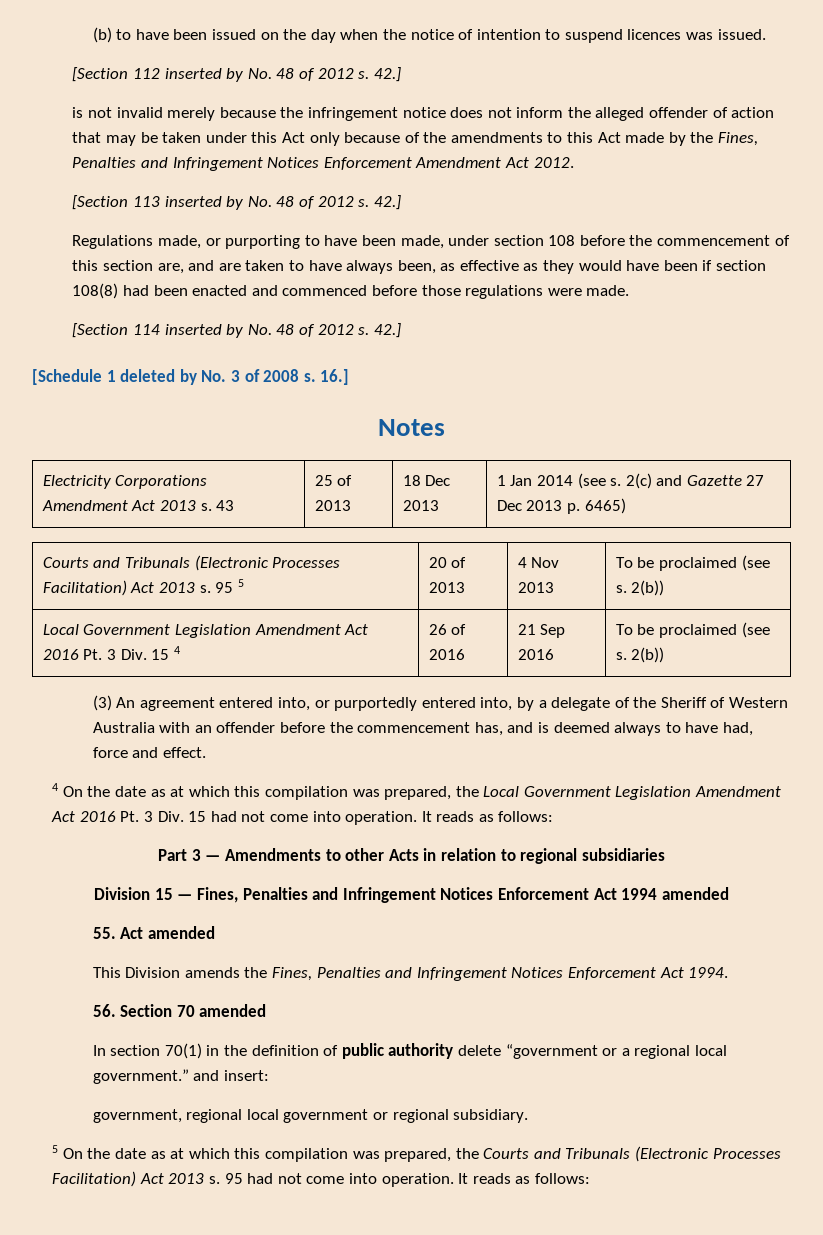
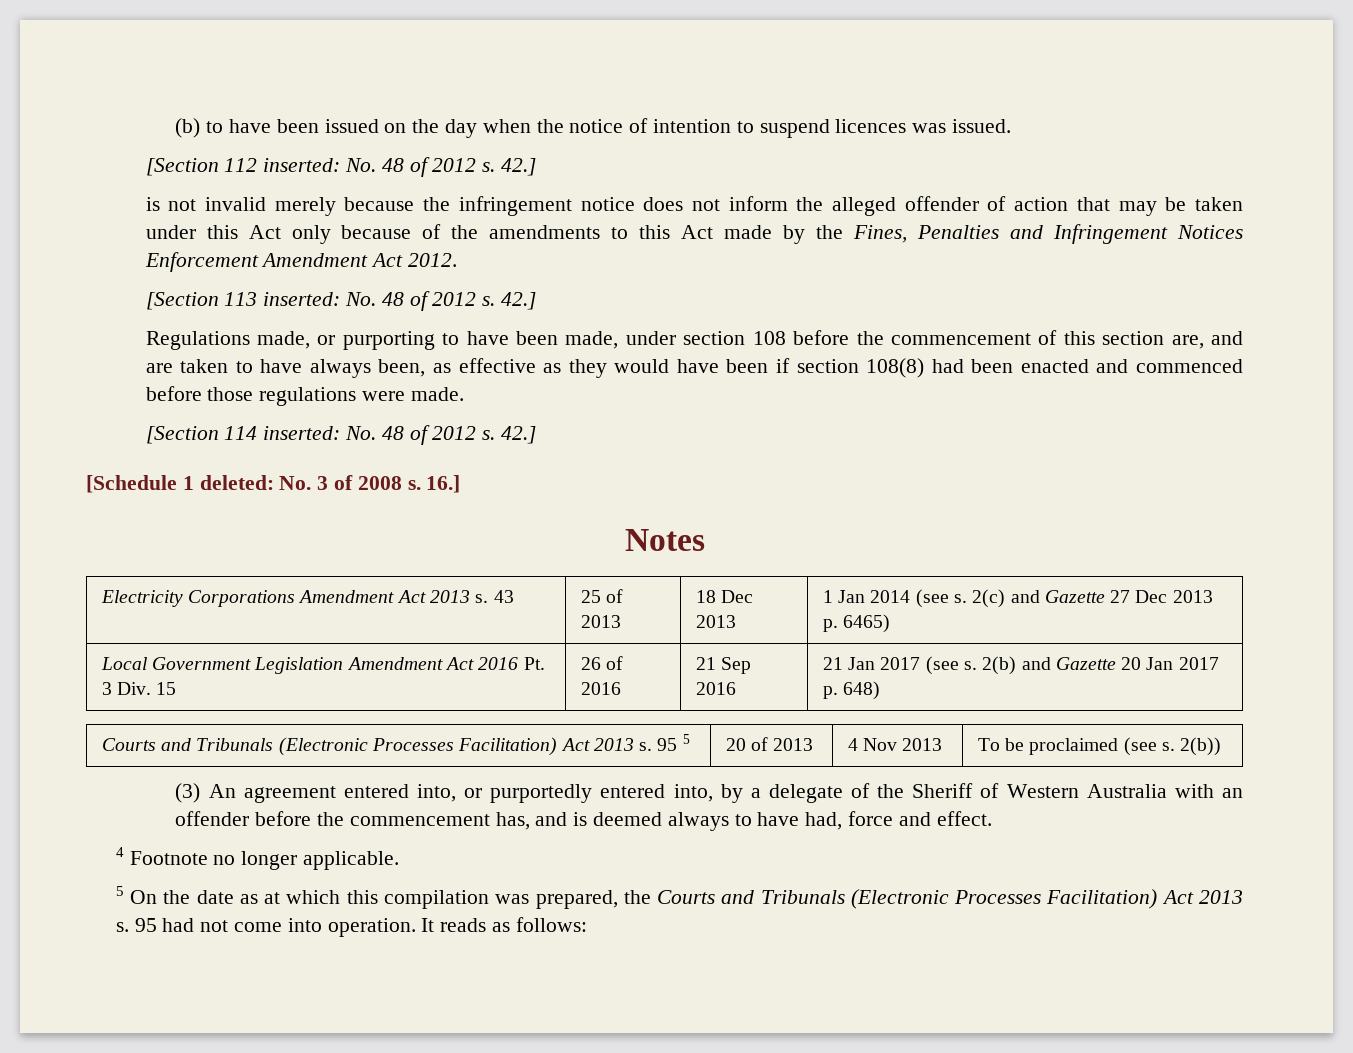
[164,68,244,82] inserted by -> [263,158,341,172] inserted:
[164,196,244,210] inserted by -> [263,292,341,306] inserted:
[164,324,244,338] inserted by -> [263,426,341,440] inserted:
[120,369,197,385] deleted by -> [199,475,274,490] deleted:
(626, 506) none -> [100,657,545,674] [101,682,177,695] [580,656,624,670] [580,682,621,695] [695,657,752,674] [695,682,736,695] [822,656,1219,675] [822,681,881,700] // Local Government Legislation Amendment Act 2016 Pt. 3 Div. 15 | 26 of 2016 | 21 Sep 2016 | 21 Jan 2017 (see s. 2(b) and Gazette 20 Jan 2017 p. 648)
[42,624,369,638] [42,646,180,660] [428,624,467,635] [428,649,465,660] [517,624,566,638] [517,649,554,660] [615,622,770,638] [615,647,665,663] // Local Government Legislation Amendment Act 2016 Pt. 3 Div. 15 4 | 26 of 2016 | 21 Sep 2016 | To be proclaimed (see s. 2(b)) -> (1222, 746) none
[62,786,782,800] [51,811,554,825] [158,848,665,864] [94,887,729,903] [92,926,215,939] [92,967,729,981] [92,1004,267,1017] [92,1043,727,1059] [92,1069,269,1084] [92,1109,529,1123] On the date as at which this compilation was prepared, the Local Government Legislation Amendment Act 2016 Pt. 3 Div. 15 had not come into operation. It reads as follows: // Part 3 — Amendments to other Acts in relation to regional subsidiaries // Division 15 — Fines, Penalties and Infringement Notices Enforcement Act 1994 amended // 55. Act amended // This Division amends the Fines, Penalties and Infringement Notices Enforcement Act 1994. // 56. Section 70 amended // In section 70(1) in the definition of public authority delete “government or a regional local government.” and insert: // government, regional local government or regional subsidiary. -> [129,851,400,870] Footnote no longer applicable.

